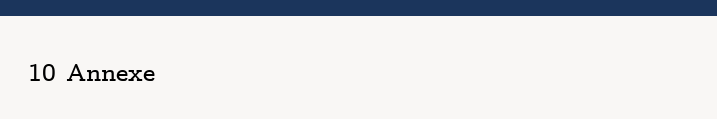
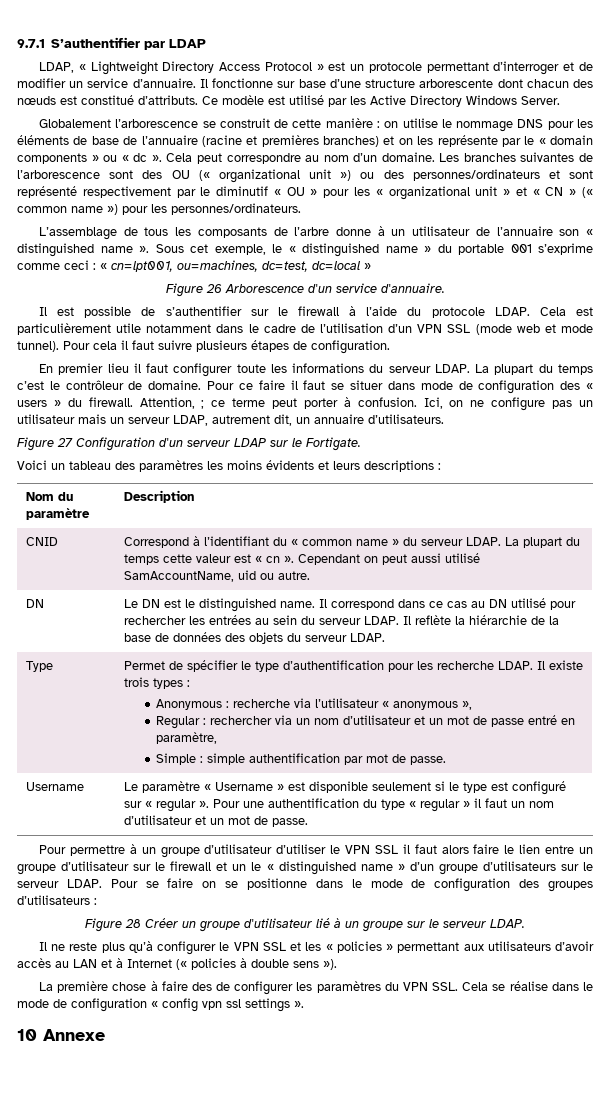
(28, 72) none -> [17,37,207,50] [39,61,594,75] [17,78,593,88] [17,95,560,107] [39,118,594,132] [17,135,593,147] [17,152,593,164] [17,169,593,183] [17,186,594,200] [17,203,301,215] [39,226,593,240] [17,243,593,257] [17,260,371,272] [165,283,445,297] [39,306,593,318] [17,323,593,335] [17,340,390,354] [39,363,593,377] [17,380,593,394] [17,397,593,411] [17,414,444,426] [17,437,361,451] [17,460,441,472] [26,492,74,501] [26,508,91,520] [124,490,195,503] [26,537,59,546] [124,536,581,548] [124,553,481,565] [124,570,311,582] [26,599,45,608] [124,598,577,612] [124,615,560,625] [124,632,386,644] [26,661,54,672] [124,660,584,672] [124,677,191,689] [156,698,473,710] [156,715,576,729] [156,732,218,744] [156,753,447,765] [26,782,85,791] [124,781,567,795] [124,798,555,812] [124,815,309,827] [39,844,594,858] [17,861,593,875] [17,878,593,892] [17,895,97,905] [85,918,525,932] [39,941,594,955] [17,958,337,970] [39,981,593,995] [17,998,304,1012] 9.7.1 S’authentifier par LDAP // LDAP, « Lightweight Directory Access Protocol » est un protocole permettant d’interroger et de modifier un service d’annuaire. Il fonctionne sur base d’une structure arborescente dont chacun des nœuds est constitué d’attributs. Ce modèle est utilisé par les Active Directory Windows Server. // Globalement l’arborescence se construit de cette manière : on utilise le nommage DNS pour les éléments de base de l’annuaire (racine et premières branches) et on les représente par le « domain components » ou « dc ». Cela peut correspondre au nom d’un domaine. Les branches suivantes de l’arborescence sont des OU (« organizational unit ») ou des personnes/ordinateurs et sont représenté respectivement par le diminutif « OU » pour les « organizational unit » et « CN » (« common name ») pour les personnes/ordinateurs. // L’assemblage de tous les composants de l’arbre donne à un utilisateur de l’annuaire son « distinguished name ». Sous cet exemple, le « distinguished name » du portable 001 s’exprime comme ceci : « cn=lpt001, ou=machines, dc=test, dc=local » // Figure 26 Arborescence d'un service d'annuaire. // Il est possible de s’authentifier sur le firewall à l’aide du protocole LDAP. Cela est particulièrement utile notamment dans le cadre de l’utilisation d’un VPN SSL (mode web et mode tunnel). Pour cela il faut suivre plusieurs étapes de configuration. // En premier lieu il faut configurer toute les informations du serveur LDAP. La plupart du temps c’est le contrôleur de domaine. Pour ce faire il faut se situer dans mode de configuration des « users » du firewall. Attention, ; ce terme peut porter à confusion. Ici, on ne configure pas un utilisateur mais un serveur LDAP, autrement dit, un annuaire d’utilisateurs. // Figure 27 Configuration d'un serveur LDAP sur le Fortigate. // Voici un tableau des paramètres les moins évidents et leurs descriptions : // Nom du paramètre | Description // CNID | Correspond à l’identifiant du « common name » du serveur LDAP. La plupart du temps cette valeur est « cn ». Cependant on peut aussi utilisé SamAccountName, uid ou autre. // DN | Le DN est le distinguished name. Il correspond dans ce cas au DN utilisé pour rechercher les entrées au sein du serveur LDAP. Il reflète la hiérarchie de la base de données des objets du serveur LDAP. // Type | Permet de spécifier le type d’authentification pour les recherche LDAP. Il existe trois types : // Anonymous : recherche via l’utilisateur « anonymous », // Regular : rechercher via un nom d’utilisateur et un mot de passe entré en paramètre, // Simple : simple authentification par mot de passe. // Username | Le paramètre « Username » est disponible seulement si le type est configuré sur « regular ». Pour une authentification du type « regular » il faut un nom d’utilisateur et un mot de passe. // Pour permettre à un groupe d’utilisateur d’utiliser le VPN SSL il faut alors faire le lien entre un groupe d’utilisateur sur le firewall et un le « distinguished name » d’un groupe d’utilisateurs sur le serveur LDAP. Pour se faire on se positionne dans le mode de configuration des groupes d’utilisateurs : // Figure 28 Créer un groupe d'utilisateur lié à un groupe sur le serveur LDAP. // Il ne reste plus qu’à configurer le VPN SSL et les « policies » permettant aux utilisateurs d’avoir accès au LAN et à Internet (« policies à double sens »). // La première chose à faire des de configurer les paramètres du VPN SSL. Cela se réalise dans le mode de configuration « config vpn ssl settings ». //

